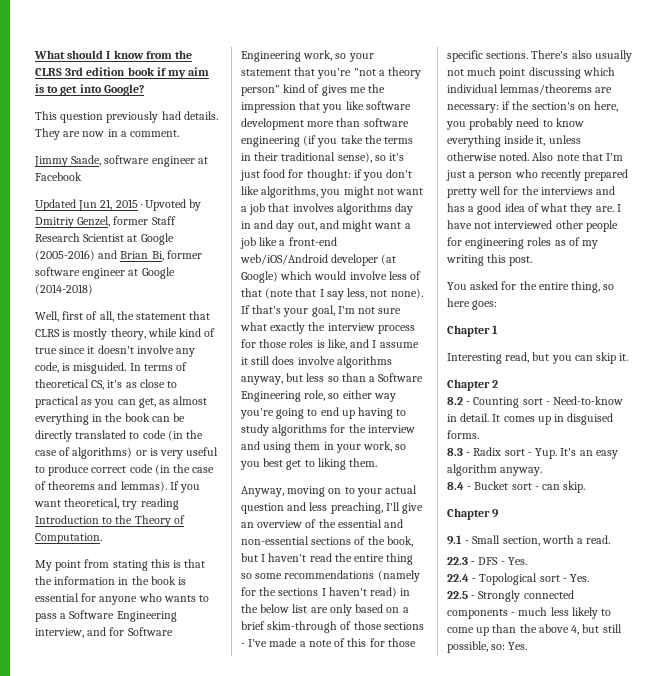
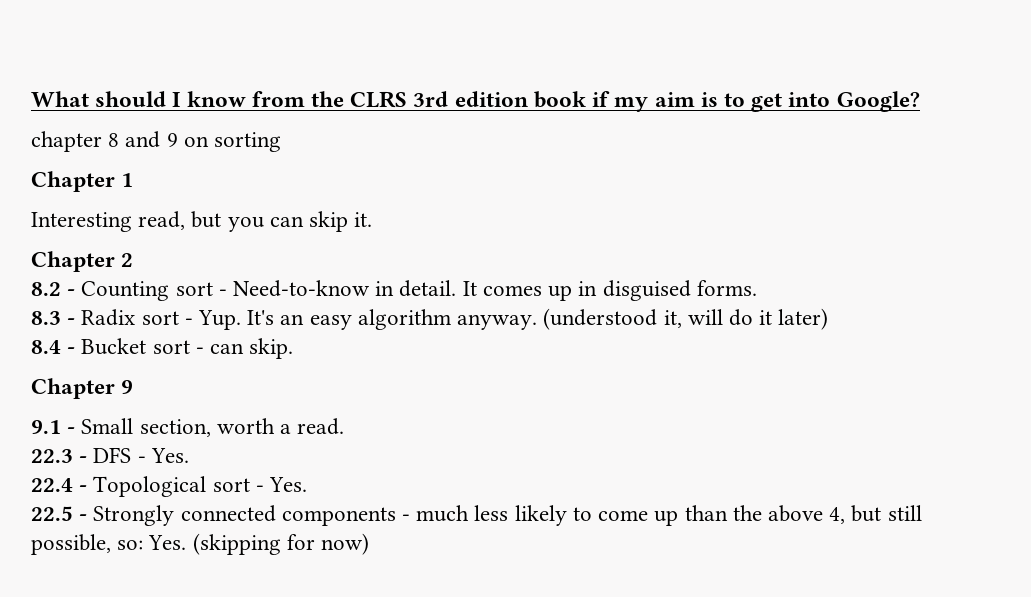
[35,111,218,123] [35,128,180,140] [34,155,208,167] [35,172,82,181] [35,199,202,211] [35,216,176,228] [35,233,174,245] [35,250,202,261] [35,267,175,279] [35,284,93,295] [35,311,211,322] [35,328,216,340] [35,345,196,357] [35,362,188,374] [35,379,178,390] [35,396,208,408] [35,413,186,425] [35,430,204,442] [35,447,219,459] [35,464,215,476] [35,481,201,493] [34,498,179,510] [35,515,185,527] [35,533,102,544] [35,559,206,571] [35,576,187,585] [35,593,210,605] [35,610,177,622] [35,627,173,638] [241,50,374,62] [241,67,422,79] [241,84,386,96] [241,101,411,113] [241,118,409,130] [241,135,414,147] [241,152,405,163] [240,169,413,181] [241,186,424,198] [241,203,414,215] [241,220,411,232] [240,237,337,249] [240,254,397,266] [241,271,422,283] [241,288,423,300] [241,305,402,317] [240,322,415,334] [241,339,419,350] [241,356,392,368] [241,373,424,385] [241,390,396,402] [240,407,407,419] [241,424,415,436] [241,441,407,453] [240,458,378,470] [241,485,418,497] [241,502,424,514] [241,519,404,528] [241,536,413,547] [241,553,414,565] [241,570,420,582] [241,587,411,598] [241,604,409,616] [241,621,424,633] [241,638,416,647] [447,50,632,62] [447,67,615,79] [447,84,613,95] [447,101,619,113] [446,118,584,130] [447,135,581,147] [447,152,624,161] [446,169,629,181] [447,186,616,198] [447,203,621,215] [447,220,618,232] [447,237,599,249] [446,254,533,266] [447,281,615,293] [447,298,498,310] This question previously had details. They are now in a comment. // Jimmy Saade, software engineer at Facebook // Updated Jun 21, 2015 · Upvoted by Dmitriy Genzel, former Staff Research Scientist at Google (2005-2016) and Brian Bi, former software engineer at Google (2014-2018) // Well, first of all, the statement that CLRS is mostly theory, while kind of true since it doesn't involve any code, is misguided. In terms of theoretical CS, it's as close to practical as you can get, as almost everything in the book can be directly translated to code (in the case of algorithms) or is very useful to produce correct code (in the case of theorems and lemmas). If you want theoretical, try reading Introduction to the Theory of Computation. // My point from stating this is that the information in the book is essential for anyone who wants to pass a Software Engineering interview, and for Software Engineering work, so your statement that you're "not a theory person" kind of gives me the impression that you like software development more than software engineering (if you take the terms in their traditional sense), so it's just food for thought: if you don't like algorithms, you might not want a job that involves algorithms day in and day out, and might want a job like a front-end web/iOS/Android developer (at Google) which would involve less of that (note that I say less, not none). If that's your goal, I'm not sure what exactly the interview process for those roles is like, and I assume it still does involve algorithms anyway, but less so than a Software Engineering role, so either way you're going to end up having to study algorithms for the interview and using them in your work, so you best get to liking them. // Anyway, moving on to your actual question and less preaching, I'll give an overview of the essential and non-essential sections of the book, but I haven't read the entire thing so some recommendations (namely for the sections I haven't read) in the below list are only based on a brief skim-through of those sections - I've made a note of this for those specific sections. There's also usually not much point discussing which individual lemmas/theorems are necessary: if the section's on here, you probably need to know everything inside it, unless otherwise noted. Also note that I'm just a person who recently prepared pretty well for the interviews and has a good idea of what they are. I have not interviewed other people for engineering roles as of my writing this post. // You asked for the entire thing, so here goes: -> [31,131,282,152] chapter 8 and 9 on sorting
(543, 471) none -> [543,308,829,330] (understood it, will do it later)
(528, 646) none -> [192,533,370,555] (skipping for now)

